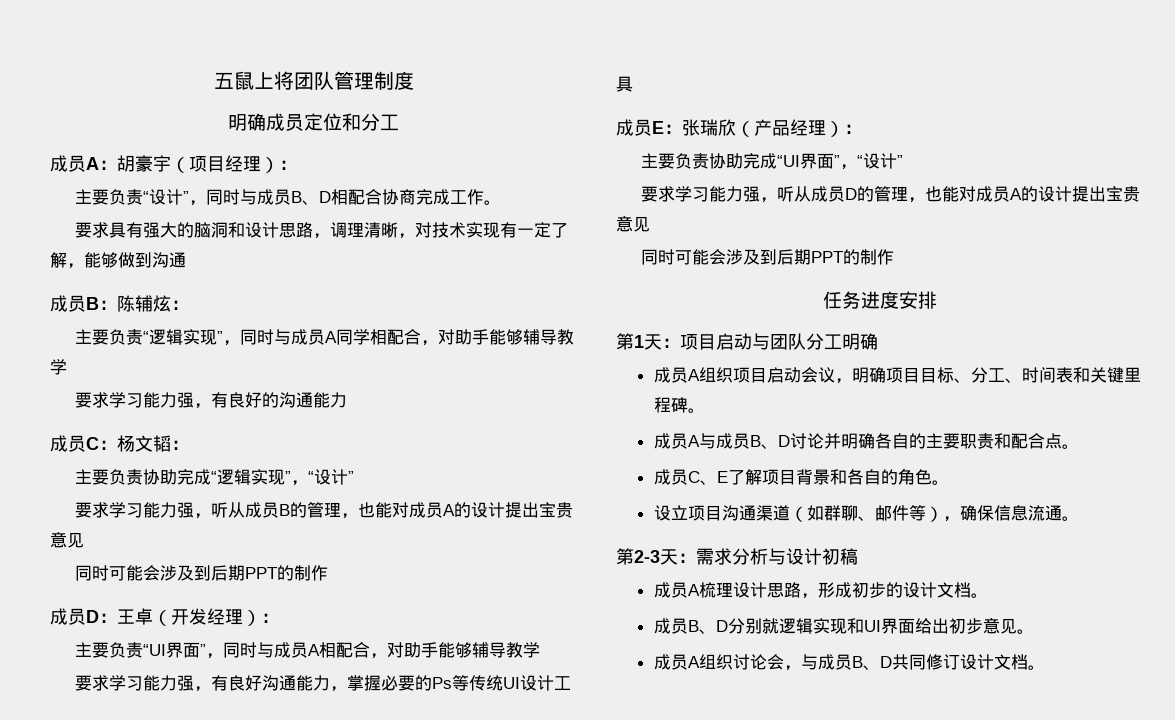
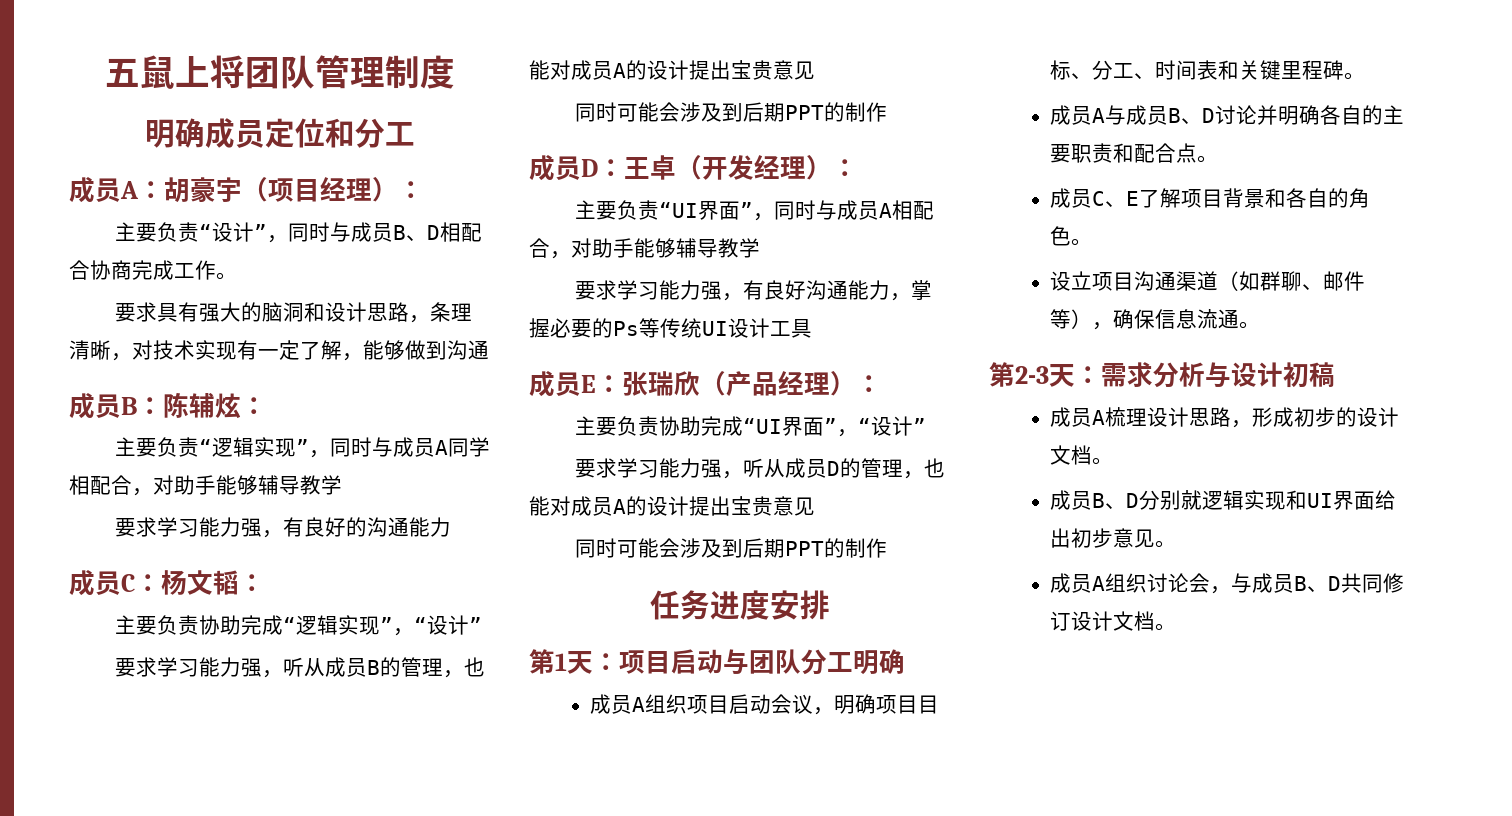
[330,222,348,238] 调 -> [429,302,451,322] 条

